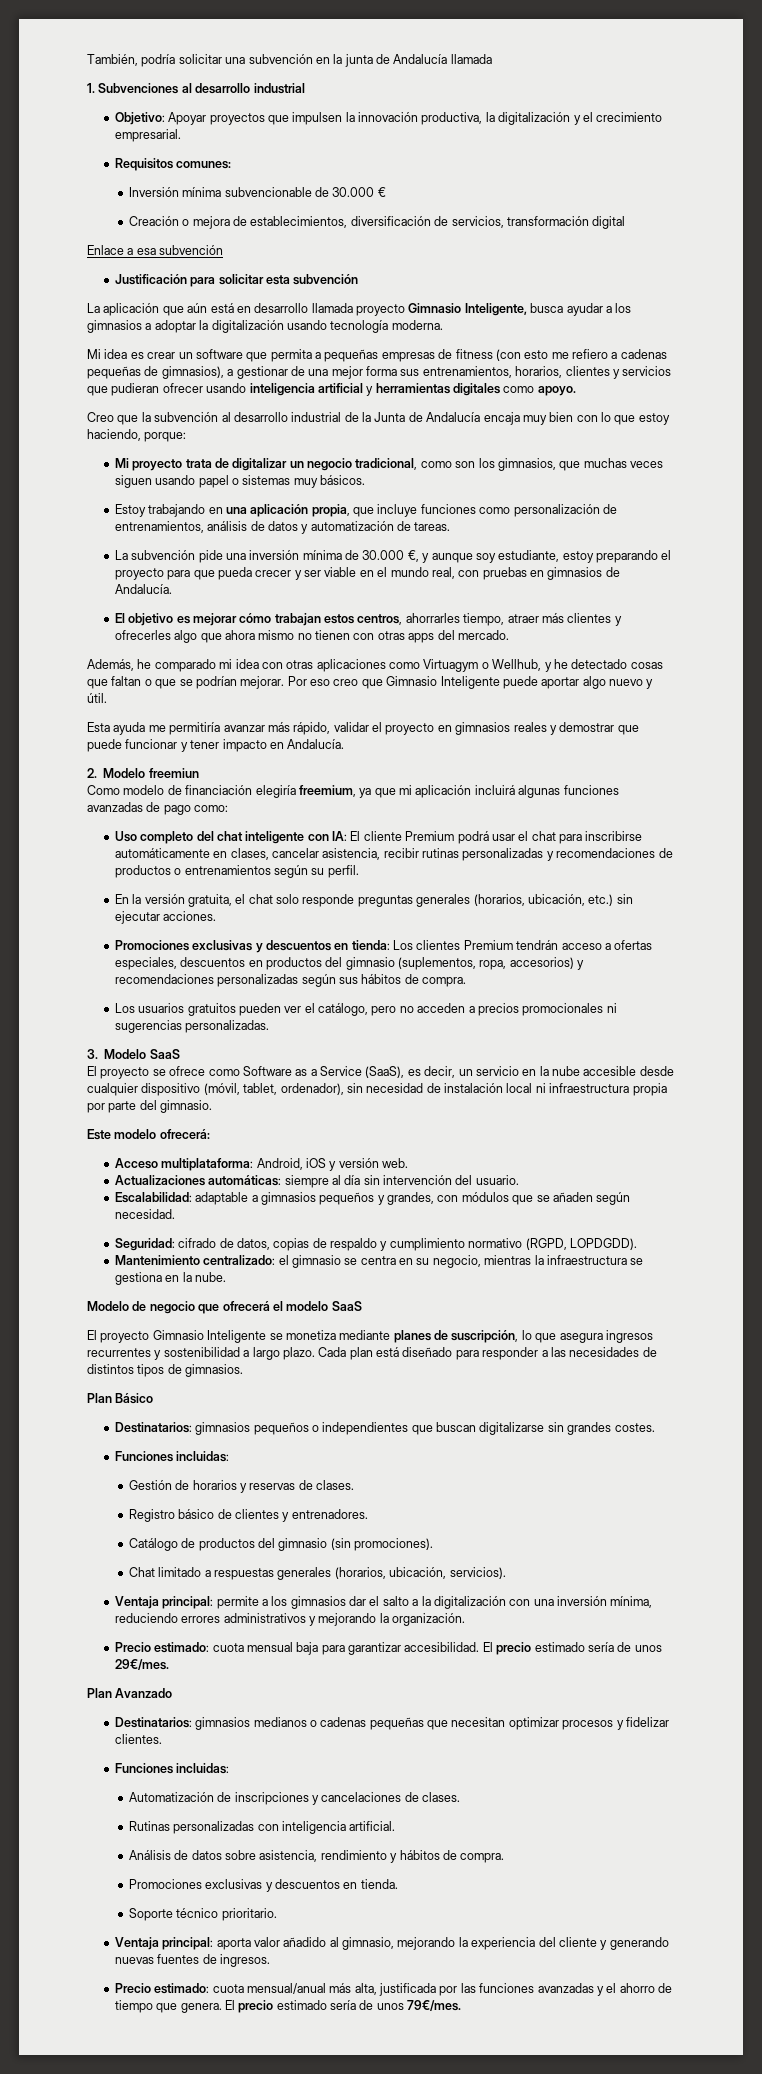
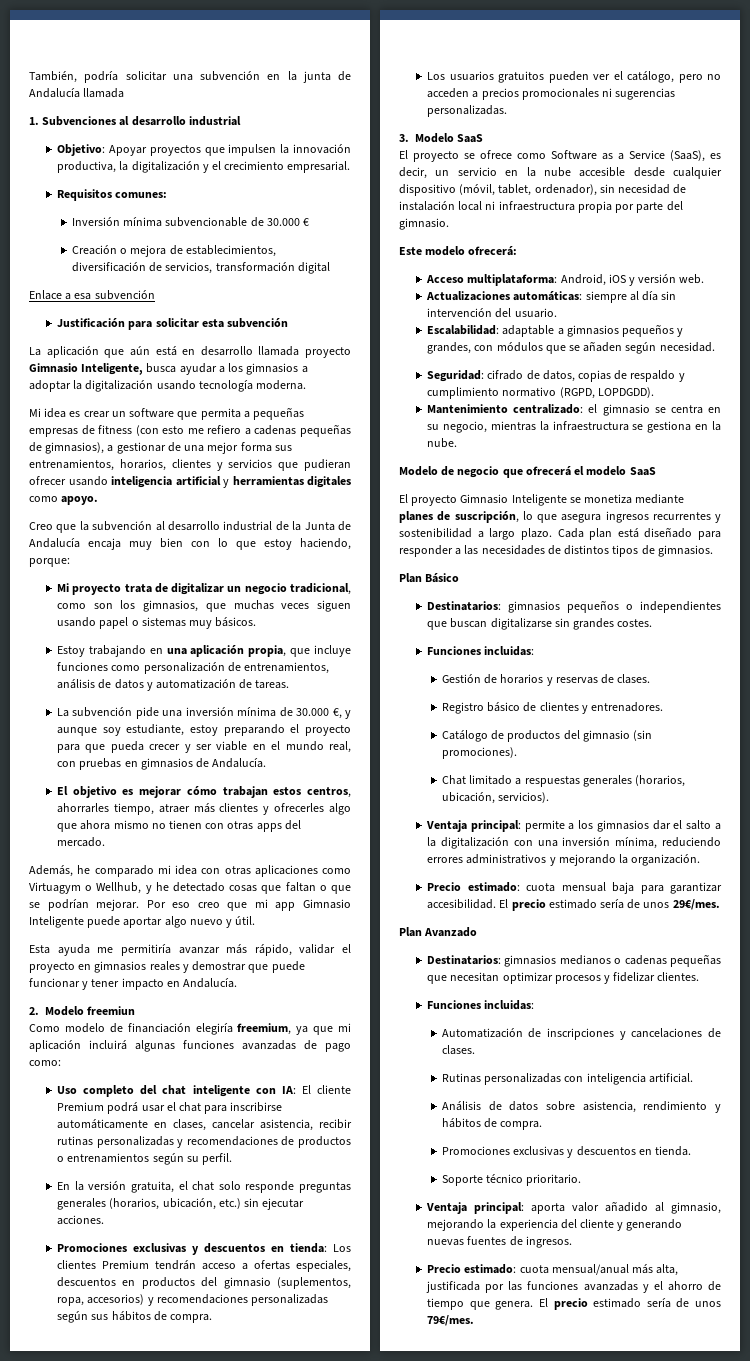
(383, 684) none -> [254,899,296,911] mi app

